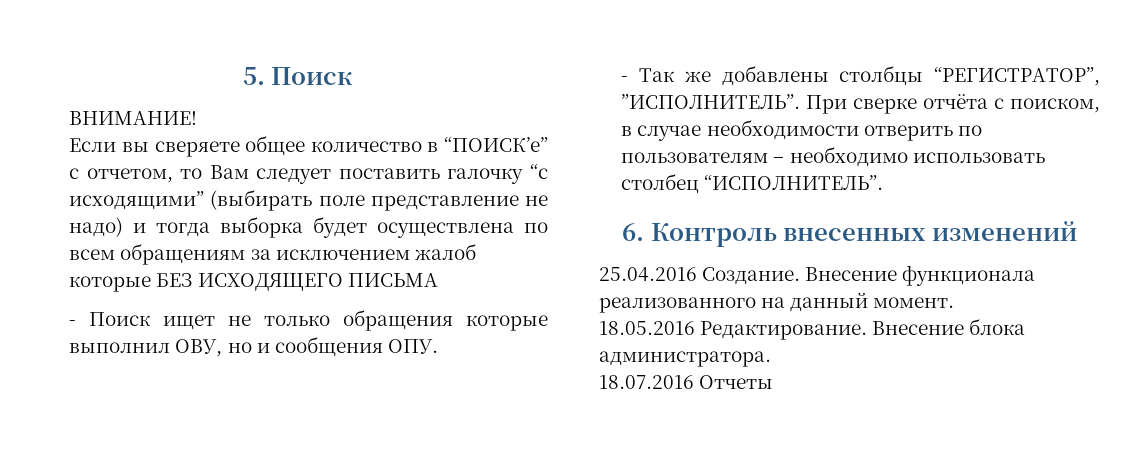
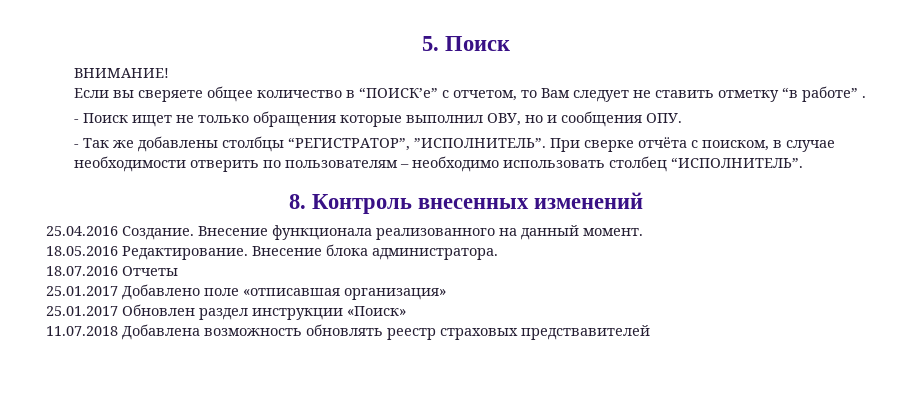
[338,164,549,184] [69,189,548,211] [69,216,548,238] [69,243,476,265] [69,273,438,292] поставить галочку “с исходящими” (выбирать поле представление не надо) и тогда выборка будет осуществлена по всем обращениям за исключением жалоб которые БЕЗ ИСХОДЯЩЕГО ПИСЬМА -> [632,86,866,102] не ставить отметку “в работе” .
[622,223,645,241] 6. -> [288,194,306,209] 8.
(774, 382) none -> [46,284,446,300] [46,304,406,320] [46,324,650,340] // 25.01.2017 Добавлено поле «отписавшая организация» // 25.01.2017 Обновлен раздел инструкции «Поиск» // 11.07.2018 Добавлена возможность обновлять реестр страховых предствавителей

